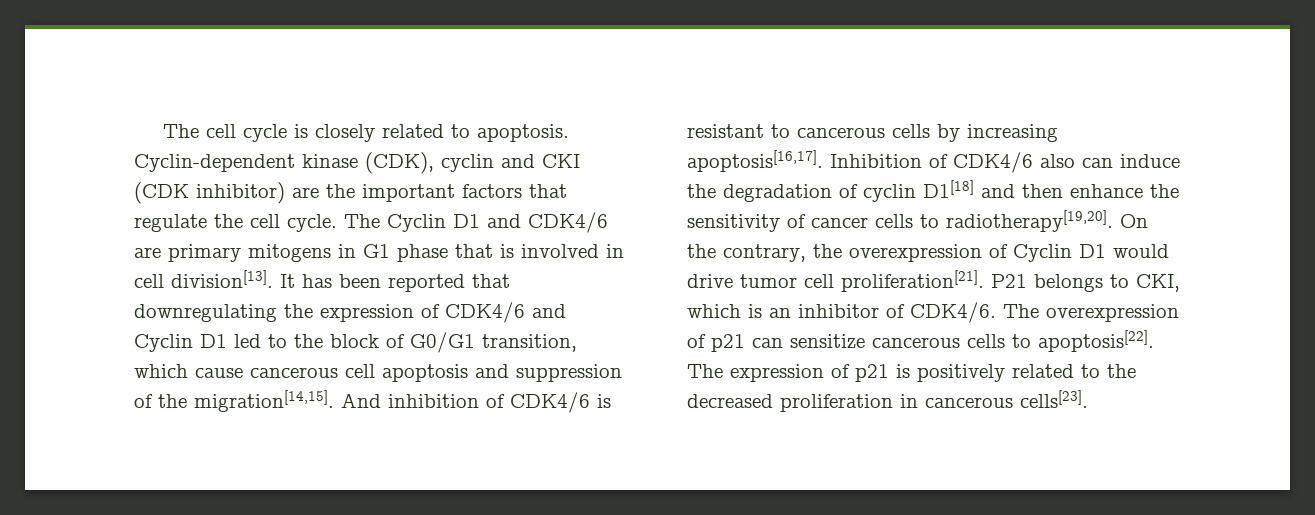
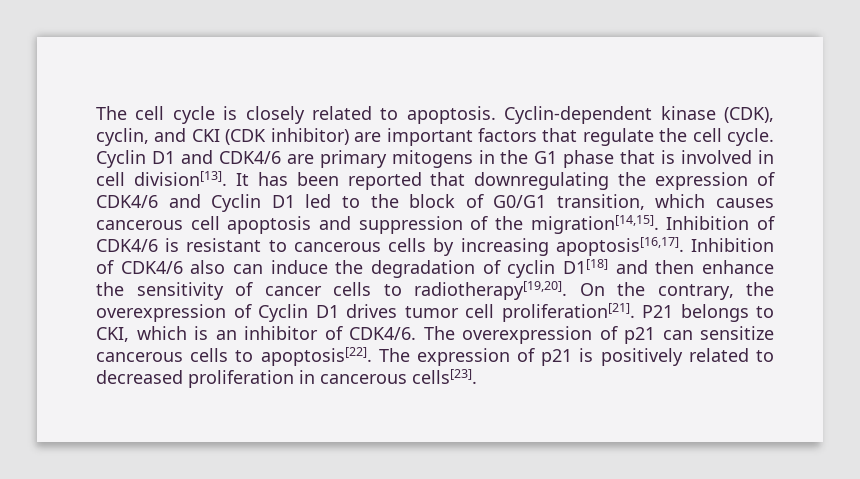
[441,154,494,172] cyclin -> [96,128,149,146] cyclin,
[326,184,355,198] the -> (382, 137) none
[344,214,380,228] The -> (774, 137) none
(356, 251) none -> [500,150,529,164] the
[195,368,243,378] cause -> [716,198,774,208] causes
[341,393,479,408] And inhibition -> [666,216,750,230] Inhibition
[1113,244,1169,258] [687,274,733,288] would drive -> [346,304,397,318] drives
[1107,364,1136,378] the -> (774, 356) none

